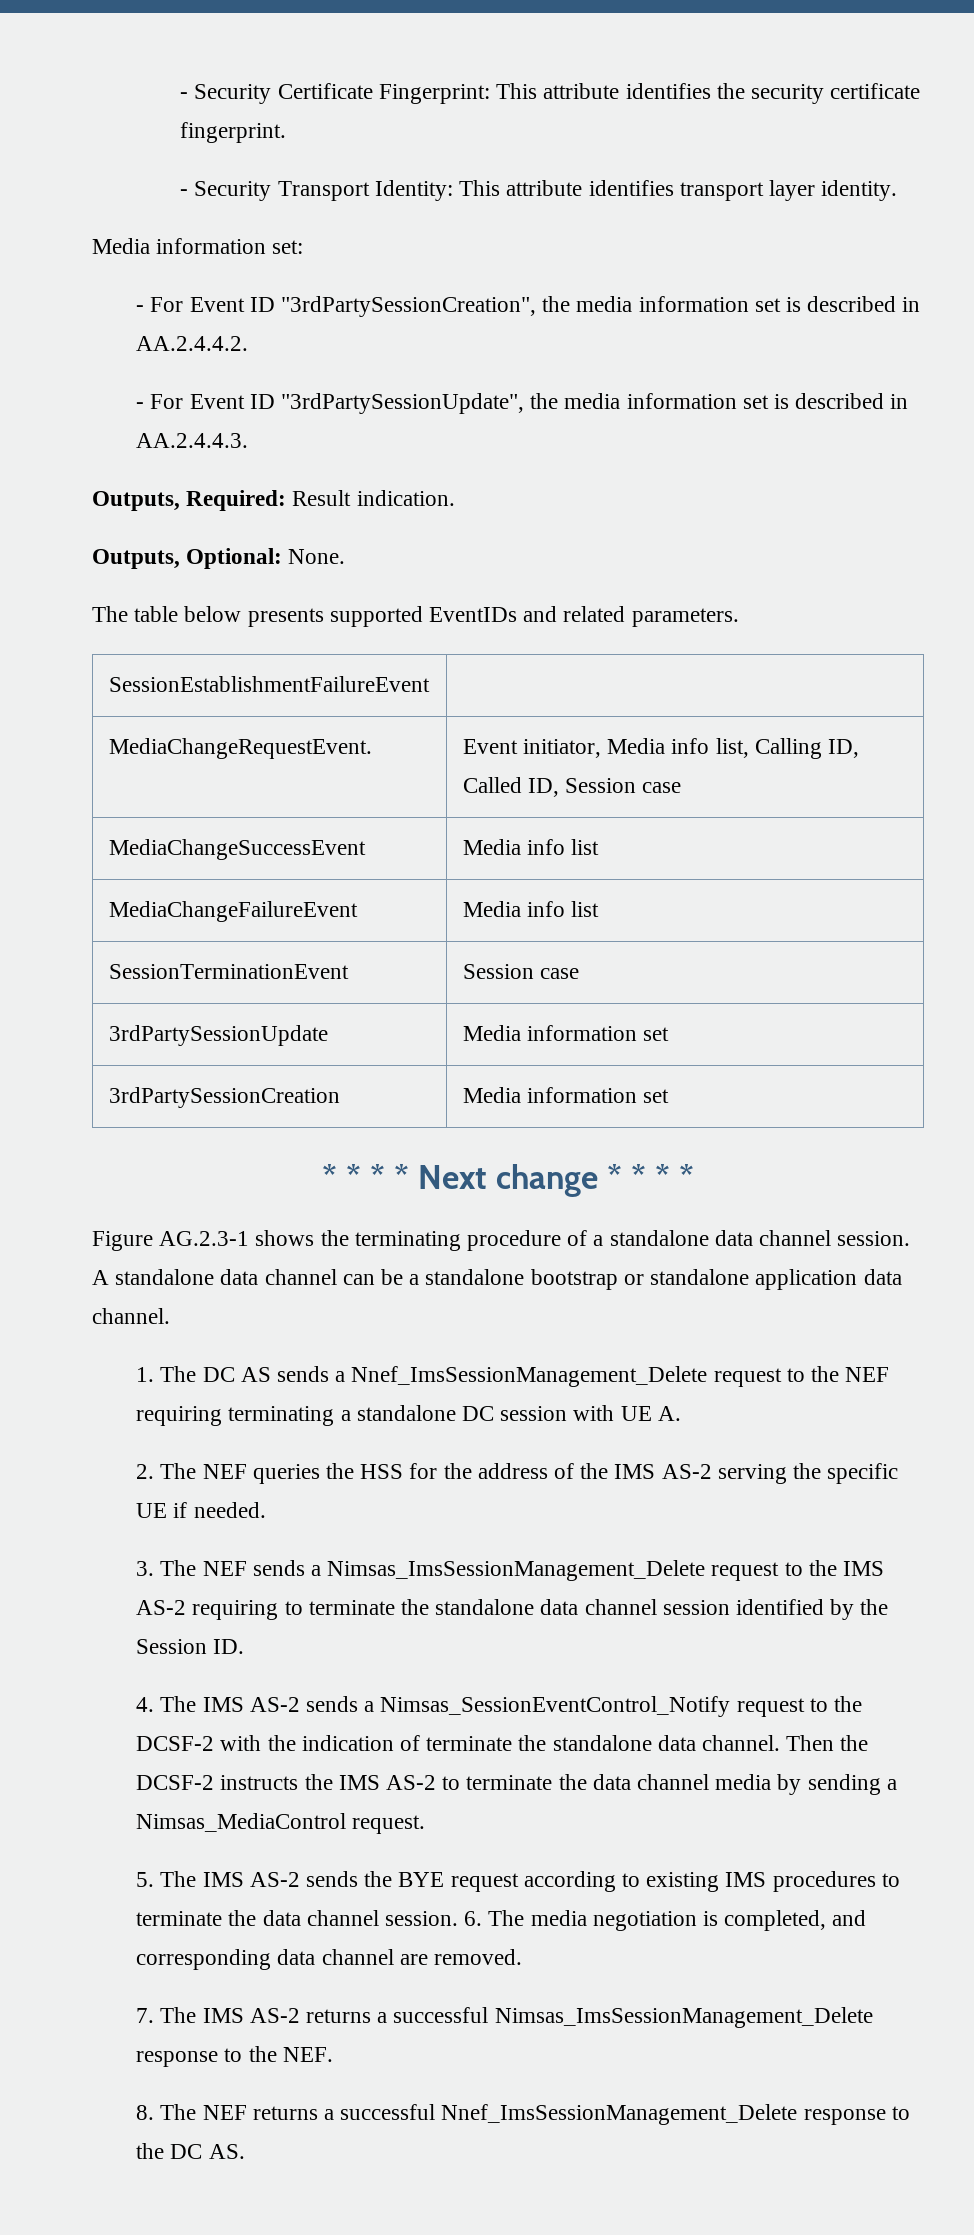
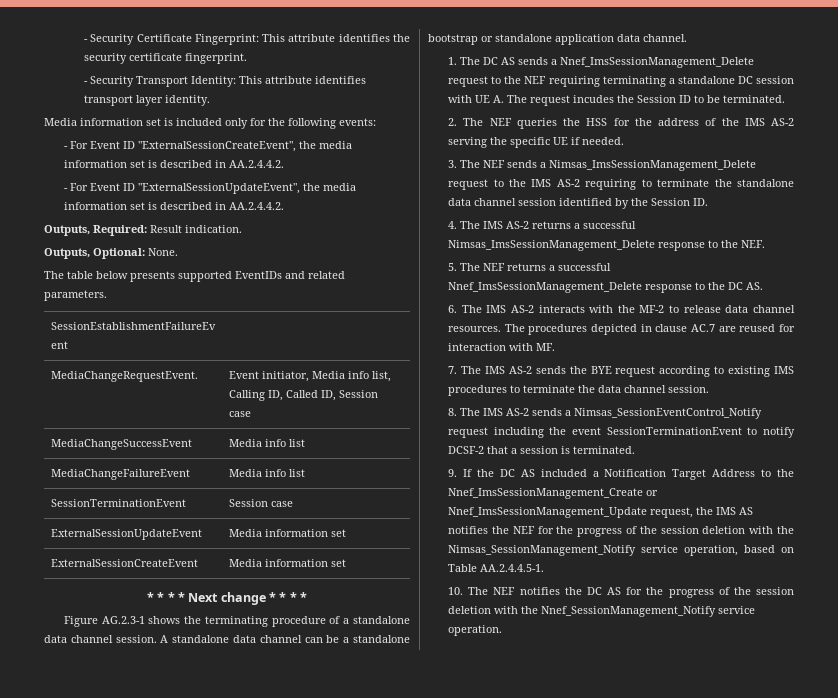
[272,240,304,254] [136,296,536,317] set: // - For Event ID "3rdPartySessionCreation", -> [146,118,376,129] [64,141,297,152] set is included only for the following events: // - For Event ID "ExternalSessionCreateEvent",
[280,393,909,414] [136,433,249,448] "3rdPartySessionUpdate", the media information set is described in AA.2.4.4.3. -> [138,183,357,194] [64,202,285,210] "ExternalSessionUpdateEvent", the media information set is described in AA.2.4.4.2.
[108,1025,328,1046] [462,1025,670,1041] [108,1087,340,1108] 3rdPartySessionUpdate | Media information set // 3rdPartySessionCreation -> [51,529,203,540] [229,529,347,537] [51,559,199,567] ExternalSessionUpdateEvent | Media information set // ExternalSessionCreateEvent
(681, 1413) none -> [507,95,786,106] The request incudes the Session ID to be terminated.
[305,1696,863,1717] [136,1735,869,1751] [136,1774,897,1795] [136,1813,426,1834] [136,1872,155,1887] sends a Nimsas_SessionEventControl_Notify request to the DCSF-2 with the indication of terminate the standalone data channel. Then the DCSF-2 instructs the IMS AS-2 to terminate the data channel media by sending a Nimsas_MediaControl request. // 5. -> [532,221,637,229] [448,240,766,251] [448,263,612,271] [448,282,764,293] [448,305,795,313] [448,324,795,335] [448,343,556,351] [448,366,458,374] returns a successful Nimsas_ImsSessionManagement_Delete response to the NEF. // 5. The NEF returns a successful Nnef_ImsSessionManagement_Delete response to the DC AS. // 6. The IMS AS-2 interacts with the MF-2 to release data channel resources. The procedures depicted in clause AC.7 are reused for interaction with MF. // 7.
[464,1910,867,1931] [136,1949,522,1970] [136,2007,873,2028] [136,2046,333,2067] [136,2104,910,2125] [136,2143,245,2159] 6. The media negotiation is completed, and corresponding data channel are removed. // 7. The IMS AS-2 returns a successful Nimsas_ImsSessionManagement_Delete response to the NEF. // 8. The NEF returns a successful Nnef_ImsSessionManagement_Delete response to the DC AS. -> [448,408,763,419] [448,427,795,438] [448,446,636,454] [448,469,794,480] [448,488,659,499] [448,507,754,518] [448,526,794,537] [448,545,794,556] [448,564,545,572] [448,587,794,598] [448,606,756,617] [448,625,503,636] // 8. The IMS AS-2 sends a Nimsas_SessionEventControl_Notify request including the event SessionTerminationEvent to notify DCSF-2 that a session is terminated. // 9. If the DC AS included a Notification Target Address to the Nnef_ImsSessionManagement_Create or Nnef_ImsSessionManagement_Update request, the IMS AS notifies the NEF for the progress of the session deletion with the Nimsas_SessionManagement_Notify service operation, based on Table AA.2.4.4.5-1. // 10. The NEF notifies the DC AS for the progress of the session deletion with the Nnef_SessionManagement_Notify service operation.

